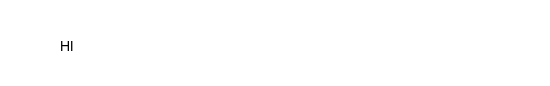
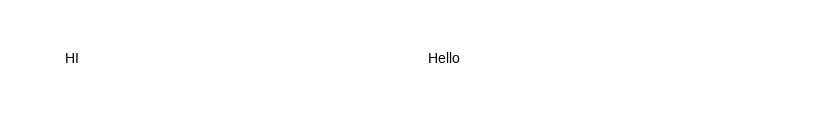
(73, 46) none -> [428,52,460,63] // Hello

